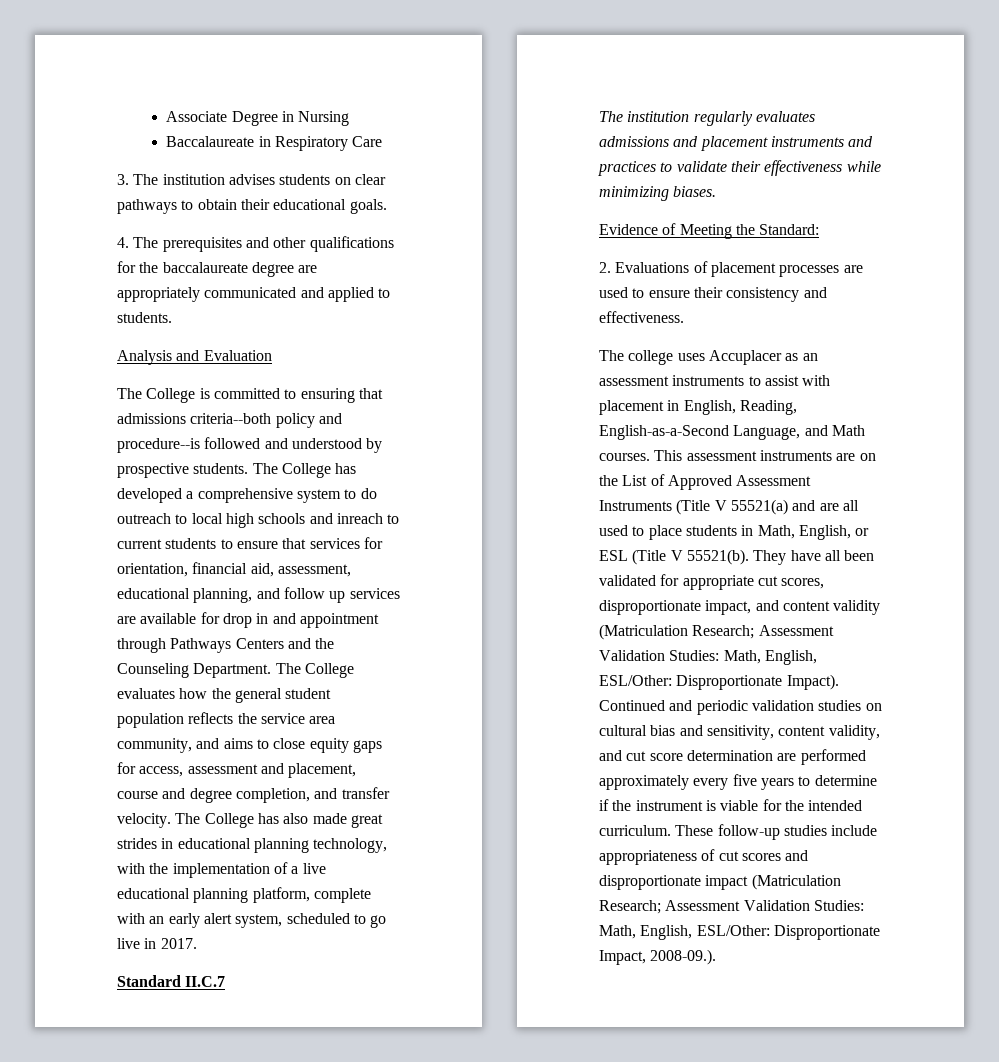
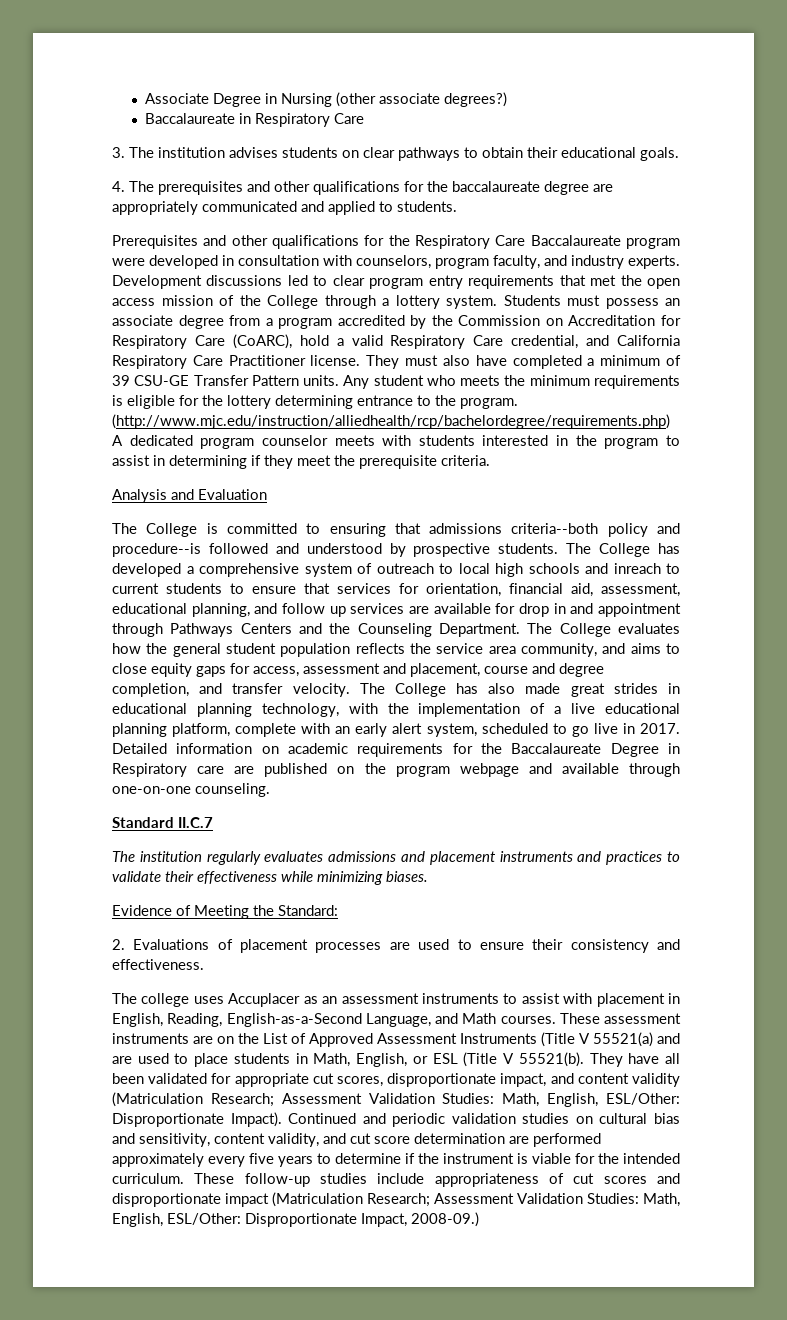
(350, 118) none -> [335,92,507,107] (other associate degrees?)
(172, 317) none -> [112,235,680,249] [112,255,680,269] [112,275,680,289] [112,295,680,309] [112,315,681,329] [112,334,680,349] [112,355,681,369] [112,375,680,389] [112,395,518,409] [112,414,670,429] [112,435,680,449] [112,455,490,469] // Prerequisites and other qualifications for the Respiratory Care Baccalaureate program were developed in consultation with counselors, program faculty, and industry experts. Development discussions led to clear program entry requirements that met the open access mission of the College through a lottery system. Students must possess an associate degree from a program accredited by the Commission on Accreditation for Respiratory Care (CoARC), hold a valid Respiratory Care credential, and California Respiratory Care Practitioner license. They must also have completed a minimum of 39 CSU-GE Transfer Pattern units. Any student who meets the minimum requirements is eligible for the lottery determining entrance to the program. (http://www.mjc.edu/instruction/alliedhealth/rcp/bachelordegree/requirements.php) A dedicated program counselor meets with students interested in the program to assist in determining if they meet the prerequisite criteria.
[344,488,377,499] to do -> [357,563,372,574] of
(197, 943) none -> [112,743,680,757] [112,763,681,777] [112,783,270,797] Detailed information on academic requirements for the Baccalaureate Degree in Respiratory care are published on the program webpage and available through one-on-one counseling.
[654,450,683,461] This -> [559,1013,600,1024] These
[842,500,859,511] all -> (132, 1060) none
[650,949,717,965] 2008-09.). -> [411,1212,479,1227] 2008-09.)

